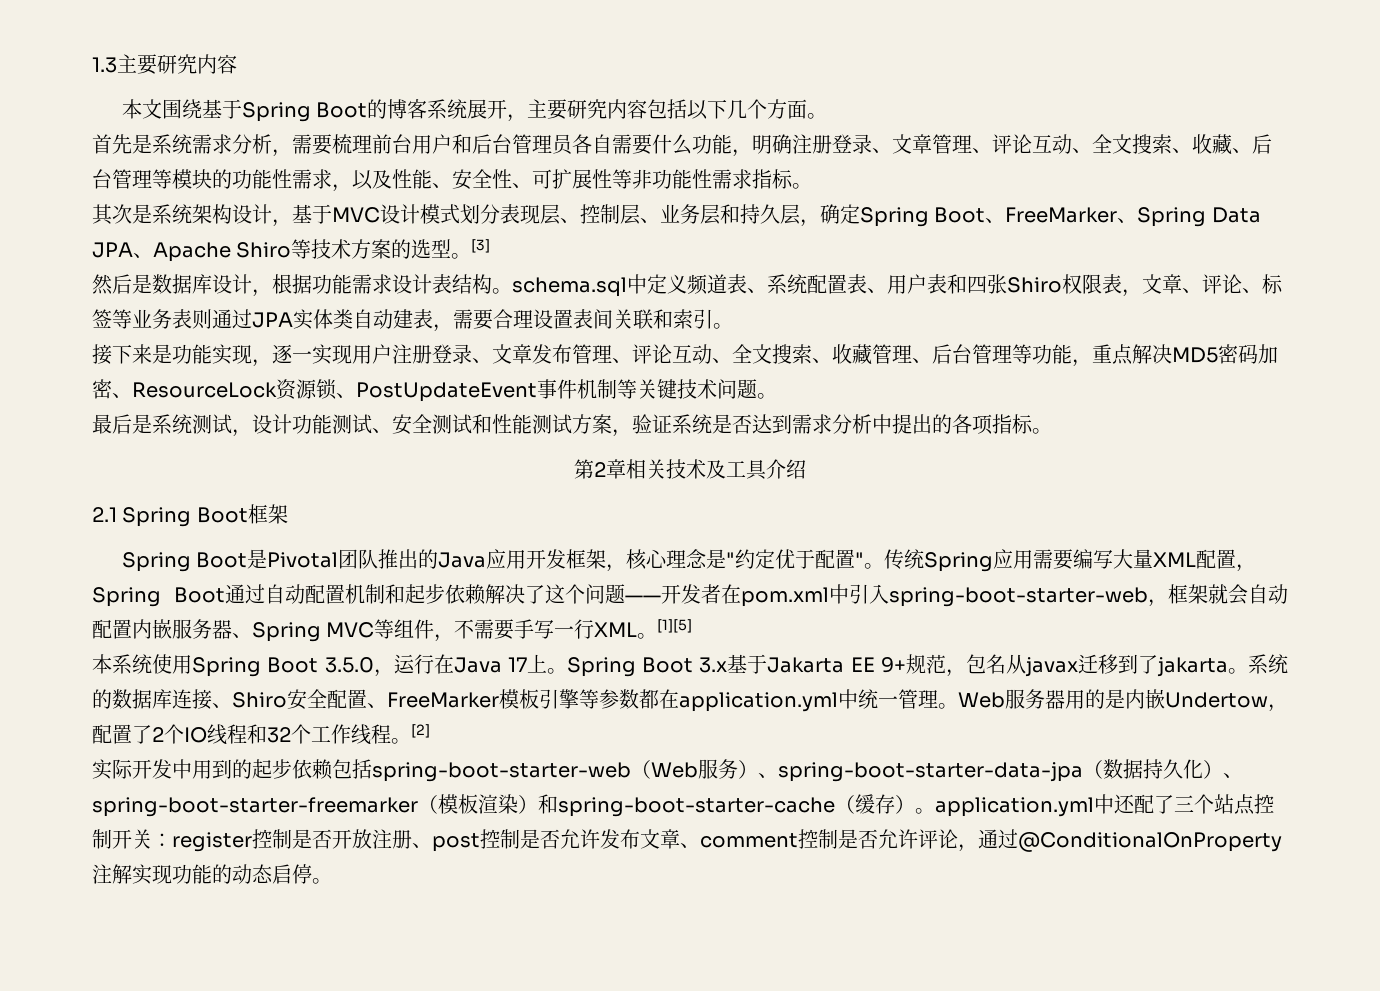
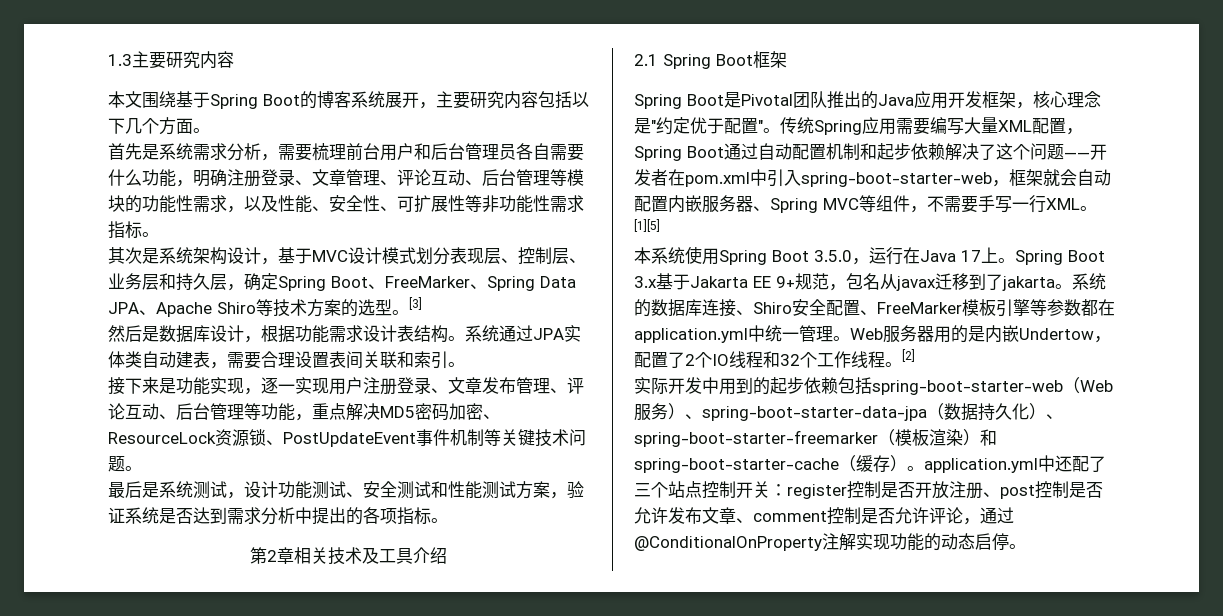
[1092,134,1252,155] 全文搜索、收藏、 -> (482, 182) none
[512,274,1283,297] [92,309,212,329] schema.sql中定义频道表、系统配置表、用户表和四张Shiro权限表，文章、评论、标签等业务表则 -> [465,325,499,342] 系统
[732,344,932,365] 全文搜索、收藏管理、 -> (176, 416) none

